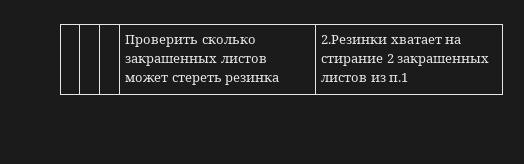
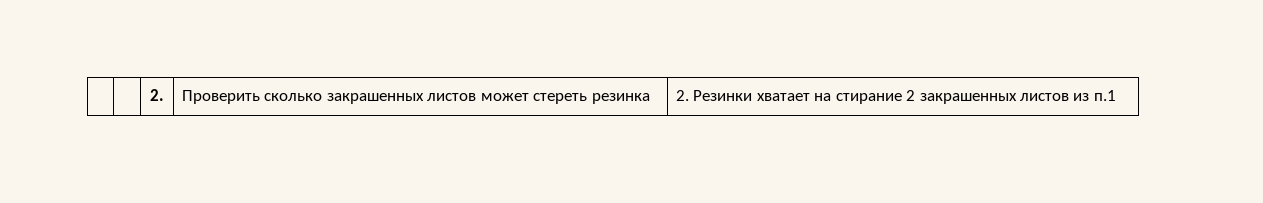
(125, 41) | | -> [150,89,164,101] | | 2.
[321,35,388,44] 2.Резинки -> [675,90,753,101] 2. Резинки

